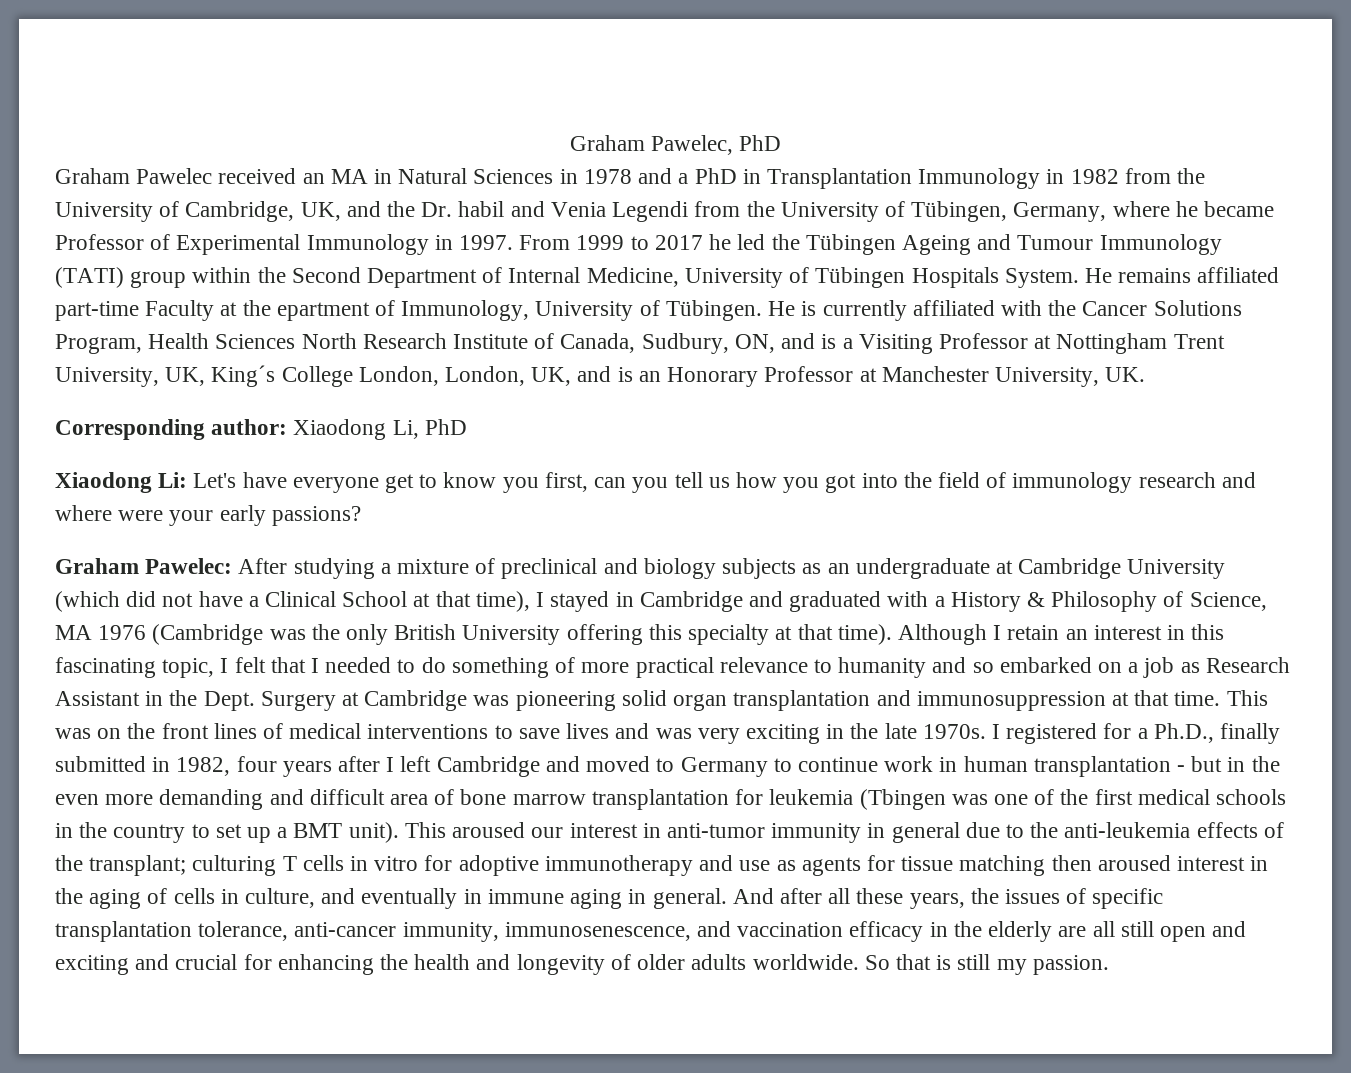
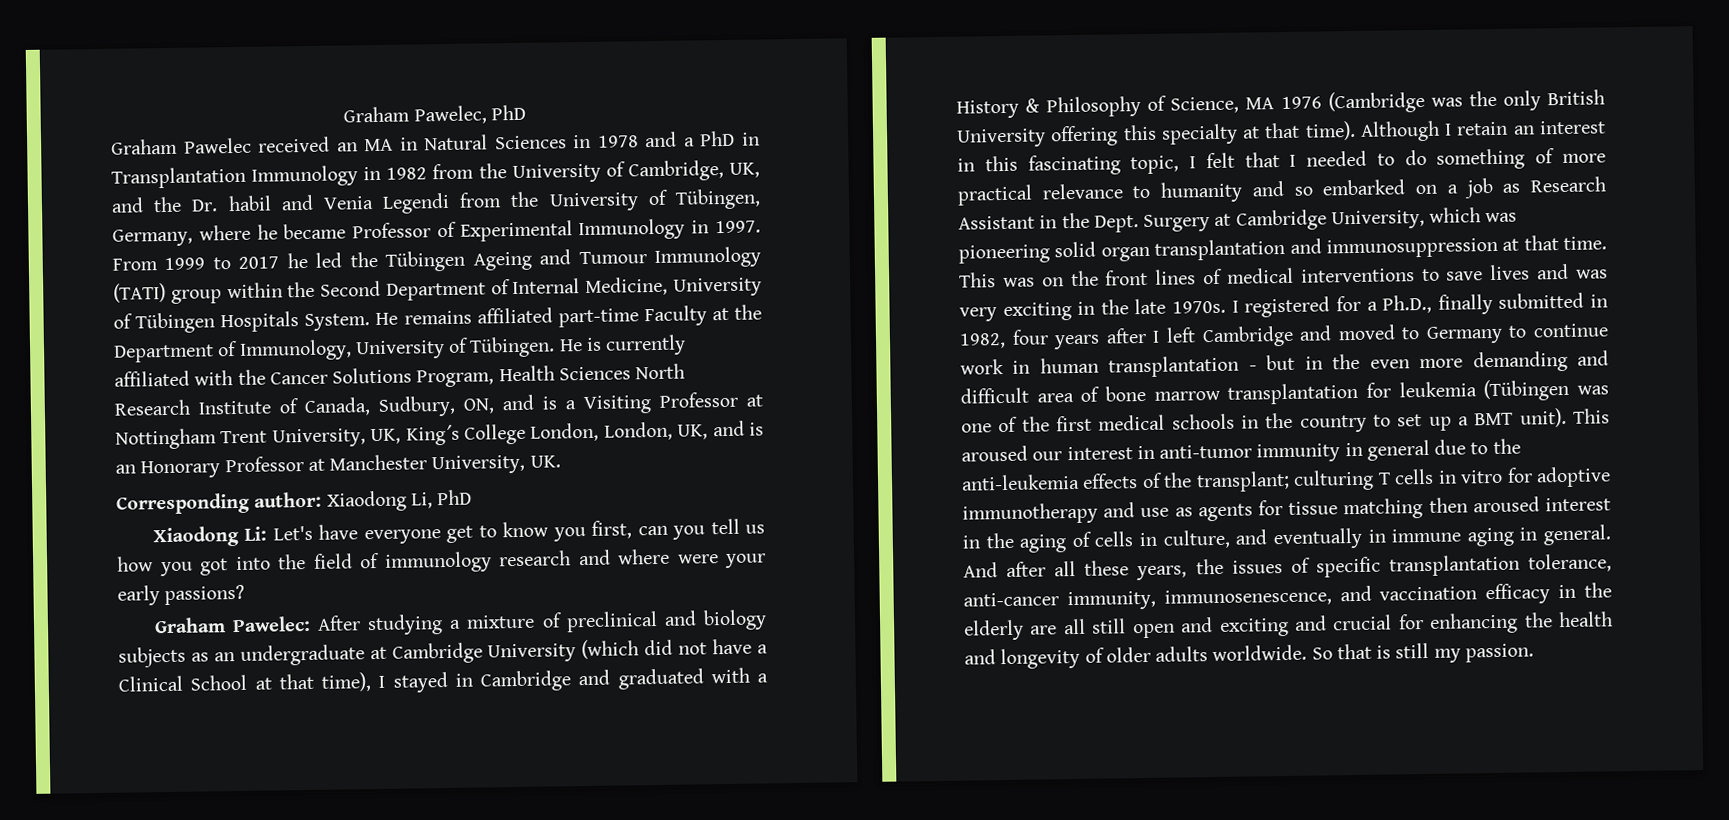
[276,302,370,321] epartment -> [114,344,214,363] Department
(468, 700) none -> [1330,207,1482,230] University, which
[859,789,946,810] (Tbingen -> [1483,378,1570,402] (Tübingen

